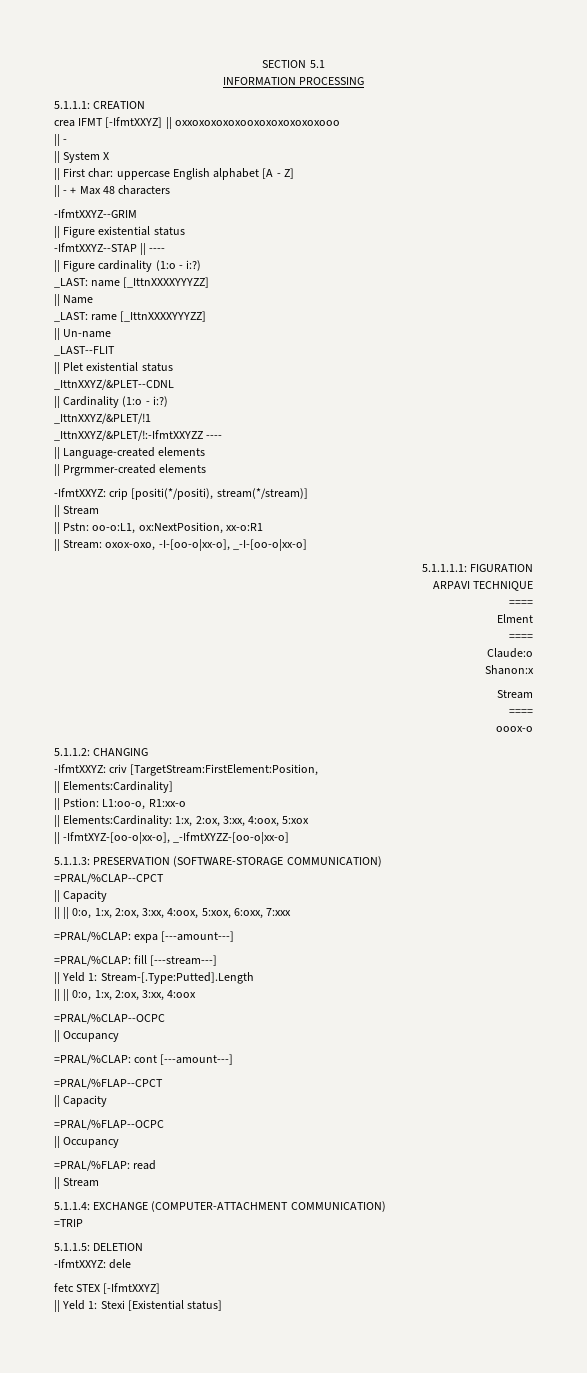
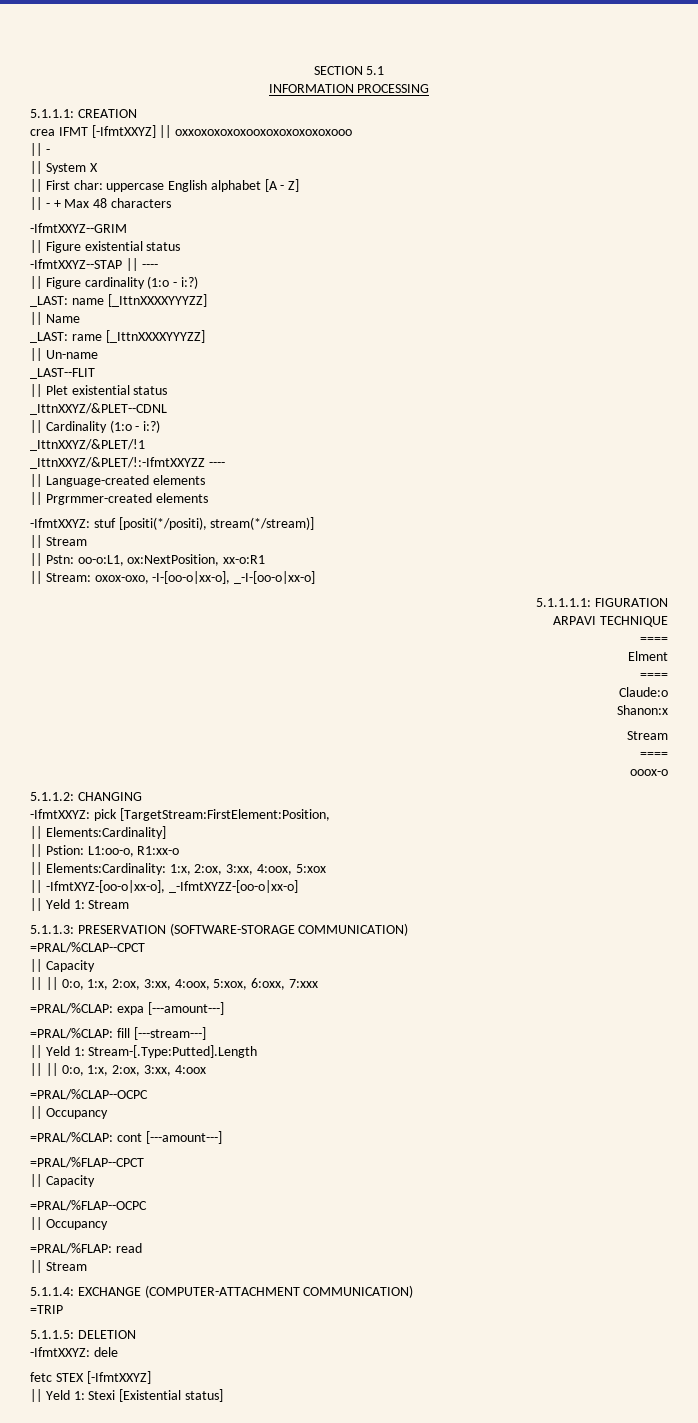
[109,488,129,500] crip -> [93,518,116,528] stuf
[109,764,128,773] criv -> [93,809,117,821] pick
(290, 838) none -> [30,898,130,911] // || Yeld 1: Stream

